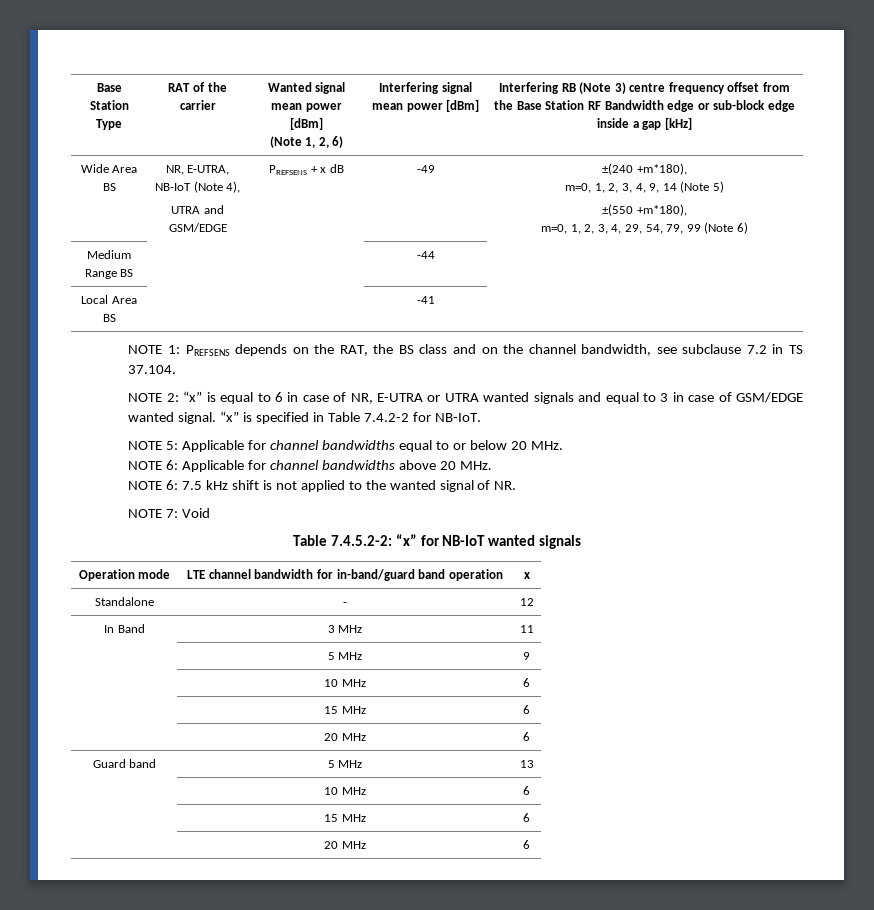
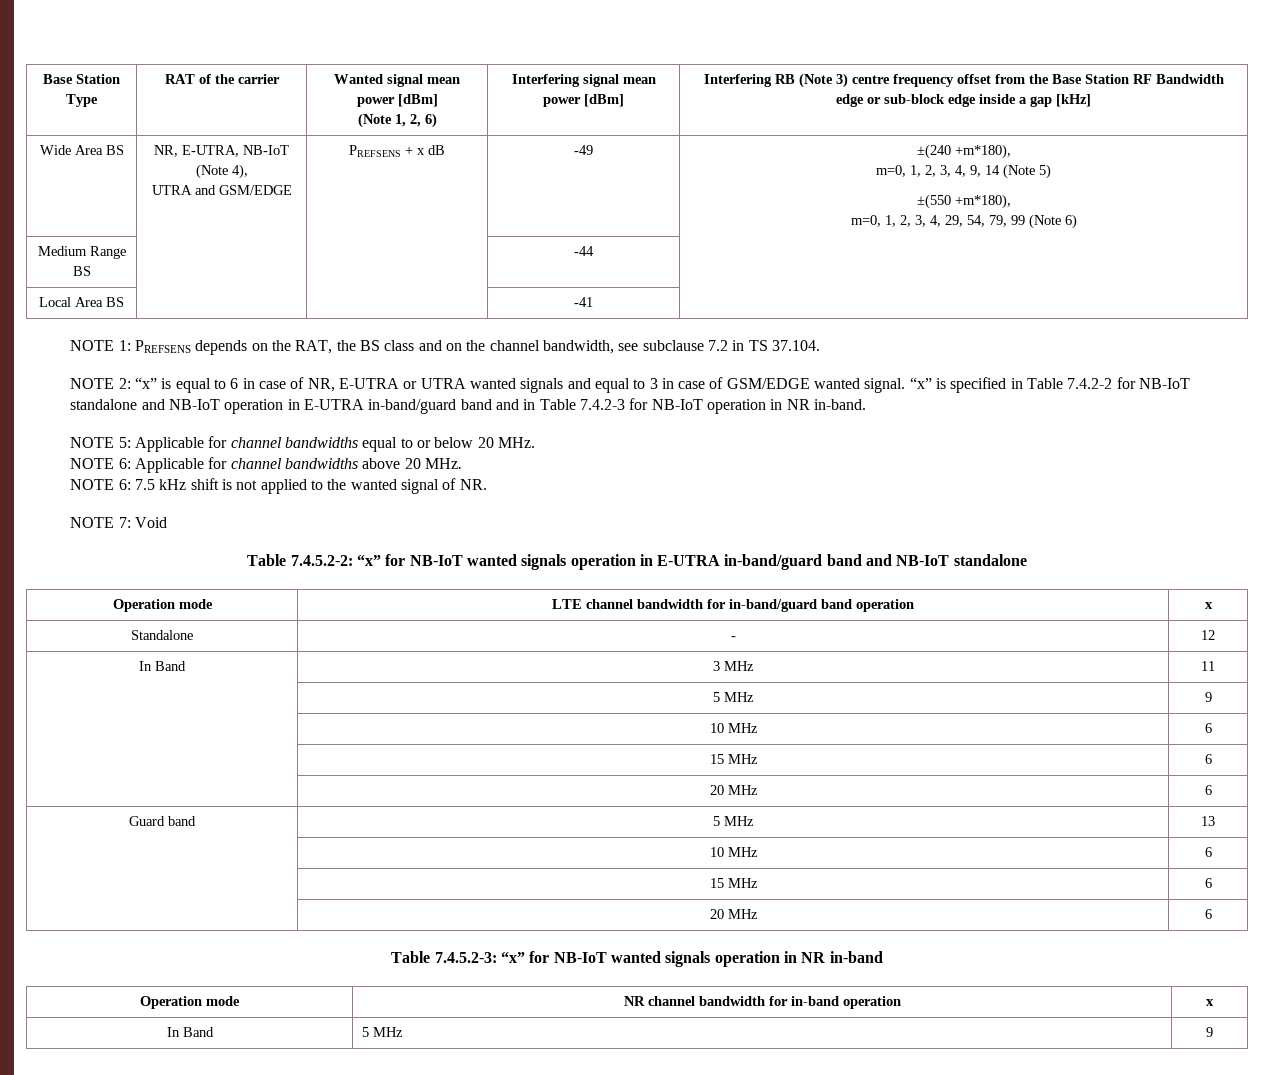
[434,413,481,422] NB-IoT. -> [1138,378,1190,389] [70,398,866,414] NB-IoT standalone and NB-IoT operation in E-UTRA in-band/guard band and in Table 7.4.2-3 for NB-IoT operation in NR in-band.
(582, 542) none -> [570,554,1027,570] operation in E-UTRA in-band/guard band and NB-IoT standalone
(530, 844) none -> [391,951,883,967] [140,996,240,1009] [623,996,901,1009] [1206,999,1214,1006] [166,1027,214,1037] [362,1027,404,1037] [1206,1027,1213,1037] // Table 7.4.5.2-3: “x” for NB-IoT wanted signals operation in NR in-band // Operation mode | NR channel bandwidth for in-band operation | x // In Band | 5 MHz | 9

